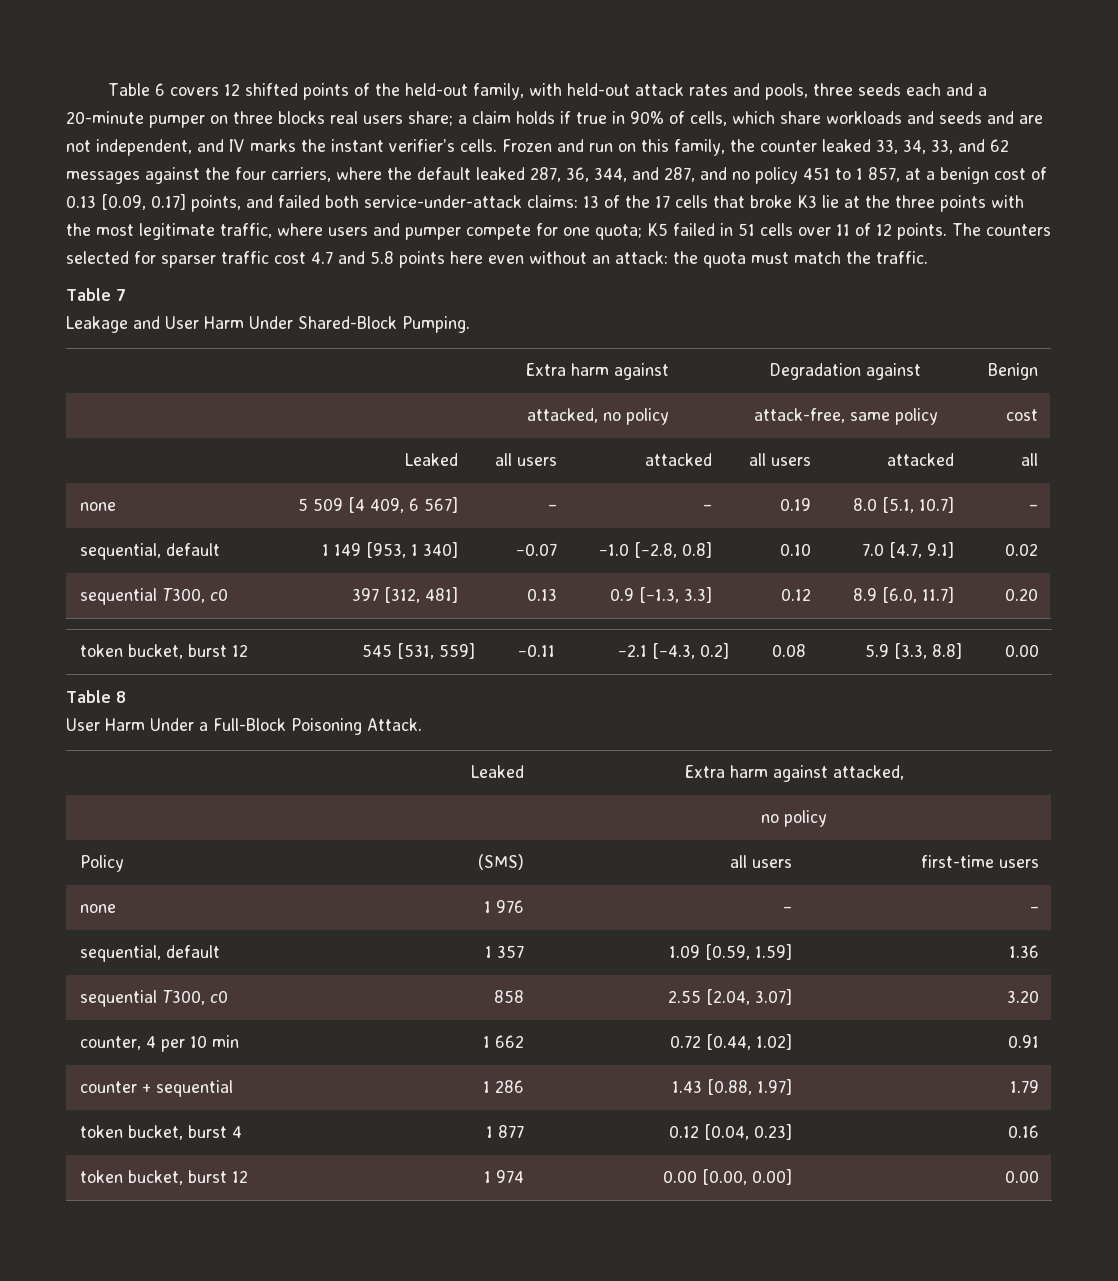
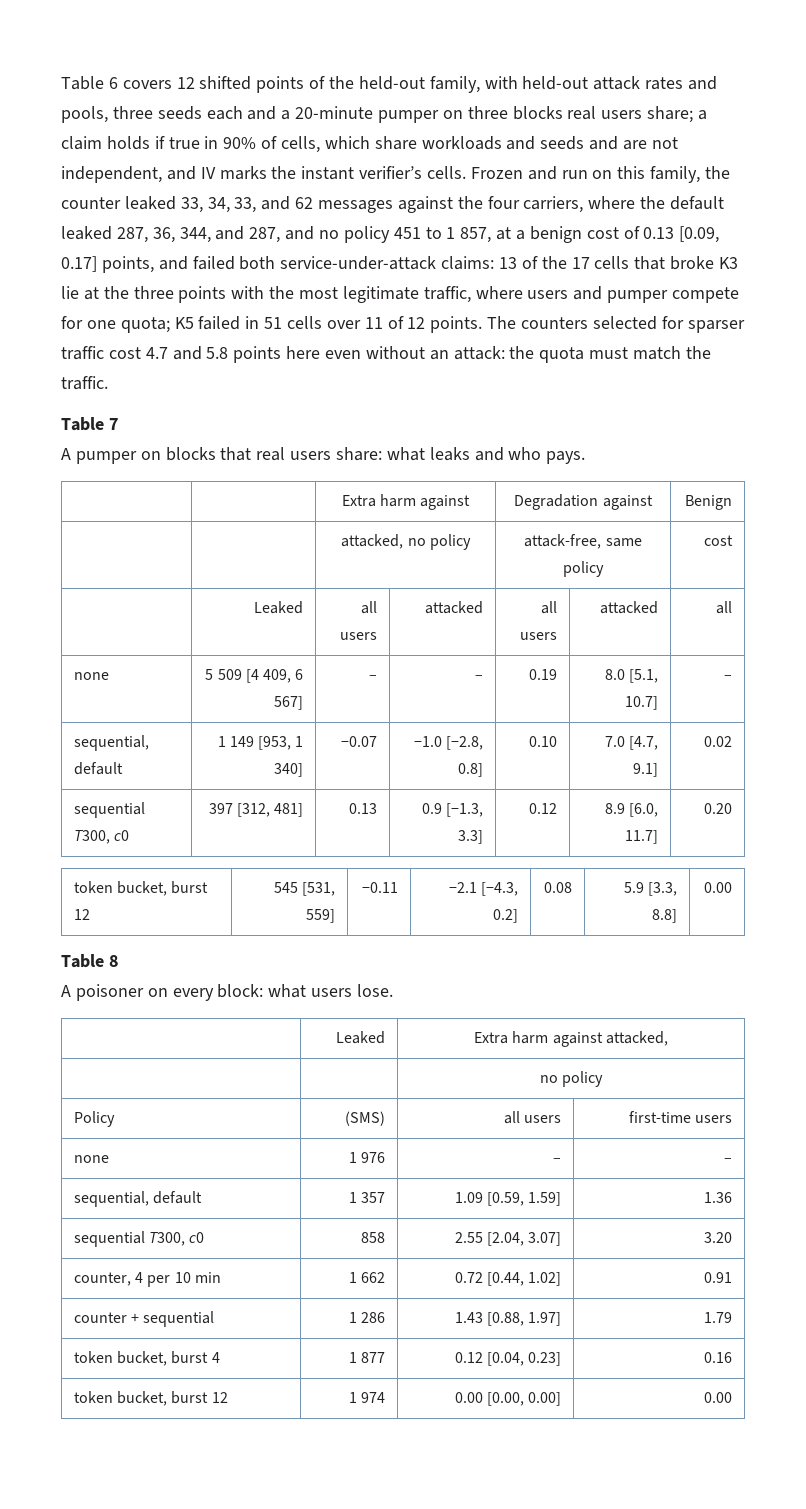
[66,316,470,333] Leakage and User Harm Under Shared-Block Pumping. -> [61,447,586,464] A pumper on blocks that real users share: what leaks and who pays.
[66,718,422,735] User Harm Under a Full-Block Poisoning Attack. -> [61,984,394,1001] A poisoner on every block: what users lose.

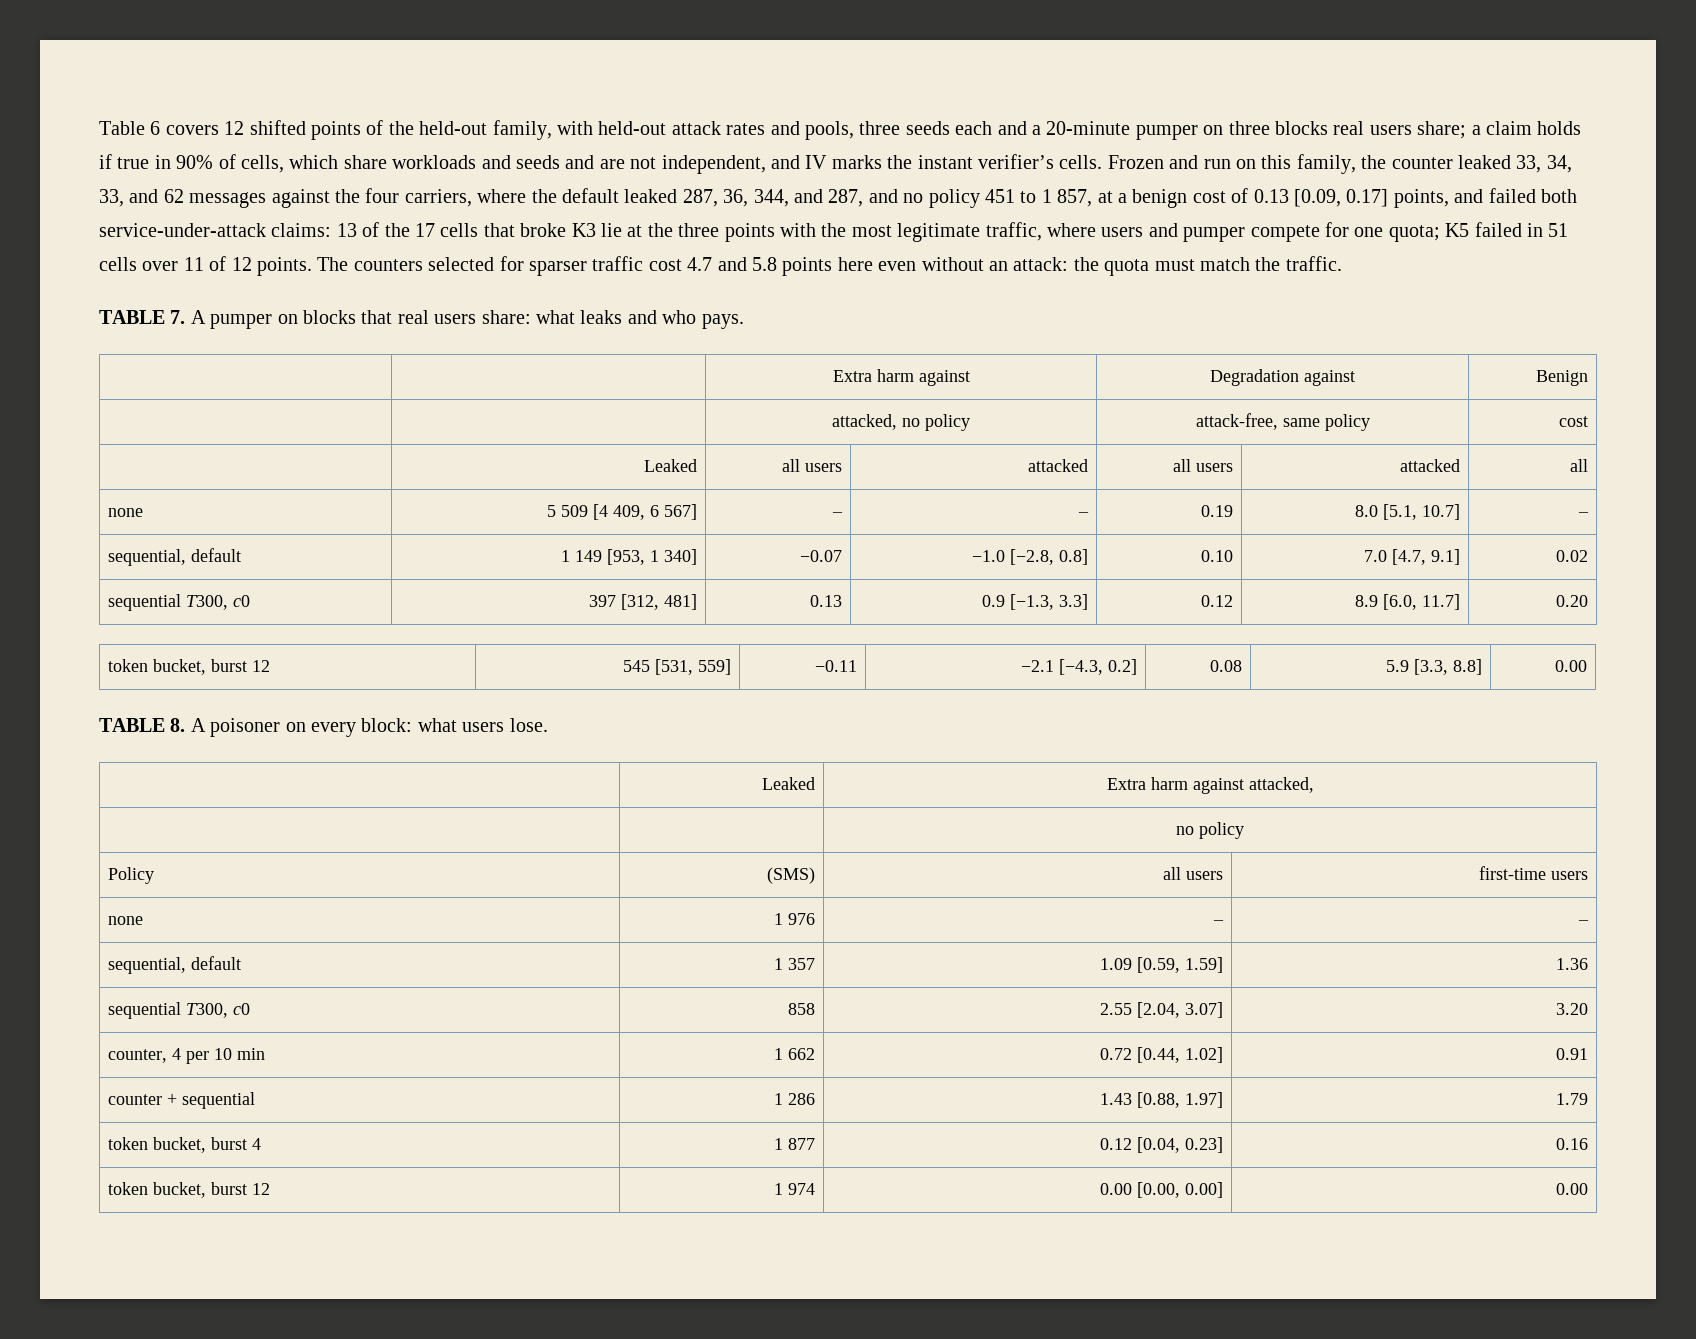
[61,417,119,431] Table 7 // -> [99,310,186,324] TABLE 7.
[61,954,119,968] Table 8 // -> [99,718,186,732] TABLE 8.

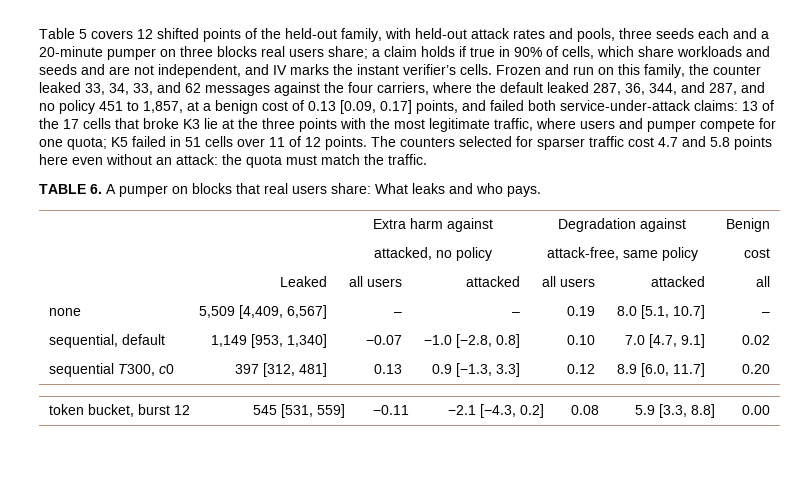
[150,121,161,135] 6 -> [79,29,87,39] 5
[1041,189,1093,207] 1 857, -> [143,101,183,113] 1,857,
[170,310,186,324] 7. -> [90,184,102,194] 6.
[535,310,575,324] what -> [375,183,408,194] What
[546,504,697,520] 5 509 [4 409, 6 567] -> [199,305,328,319] 5,509 [4,409, 6,567]
[560,549,697,565] 1 149 [953, 1 340] -> [211,334,328,348] 1,149 [953, 1,340]
[99,718,548,737] [761,777,815,790] [1106,777,1314,794] [1176,822,1244,839] [108,867,155,884] [766,867,815,884] [1162,867,1223,880] [1478,866,1588,880] [108,916,144,925] [773,913,815,925] [1212,920,1224,925] [1577,920,1589,925] [108,956,242,974] [773,958,815,970] [1099,957,1223,973] [1555,958,1588,970] [108,1002,251,1019] [787,1003,815,1015] [1099,1002,1223,1018] [1555,1003,1588,1015] [108,1048,266,1064] [773,1048,815,1060] [1099,1047,1223,1063] [1555,1048,1588,1060] [108,1092,256,1109] [773,1093,815,1105] [1099,1092,1223,1108] [1555,1093,1588,1105] [108,1137,262,1153] [773,1138,815,1150] [1099,1137,1223,1153] [1555,1138,1588,1150] [108,1182,271,1198] [773,1183,815,1195] [1099,1182,1223,1198] [1555,1183,1588,1195] // TABLE 8. A poisoner on every block: what users lose. // | Leaked | Extra harm against attacked, // | | no policy // Policy | (SMS) | all users | first-time users // none | 1 976 | – | – // sequential, default | 1 357 | 1.09 [0.59, 1.59] | 1.36 // sequential T300, c0 | 858 | 2.55 [2.04, 3.07] | 3.20 // counter, 4 per 10 min | 1 662 | 0.72 [0.44, 1.02] | 0.91 // counter + sequential | 1 286 | 1.43 [0.88, 1.97] | 1.79 // token bucket, burst 4 | 1 877 | 0.12 [0.04, 0.23] | 0.16 // token bucket, burst 12 | 1 974 | 0.00 [0.00, 0.00] | 0.00 -> (771, 410) none

